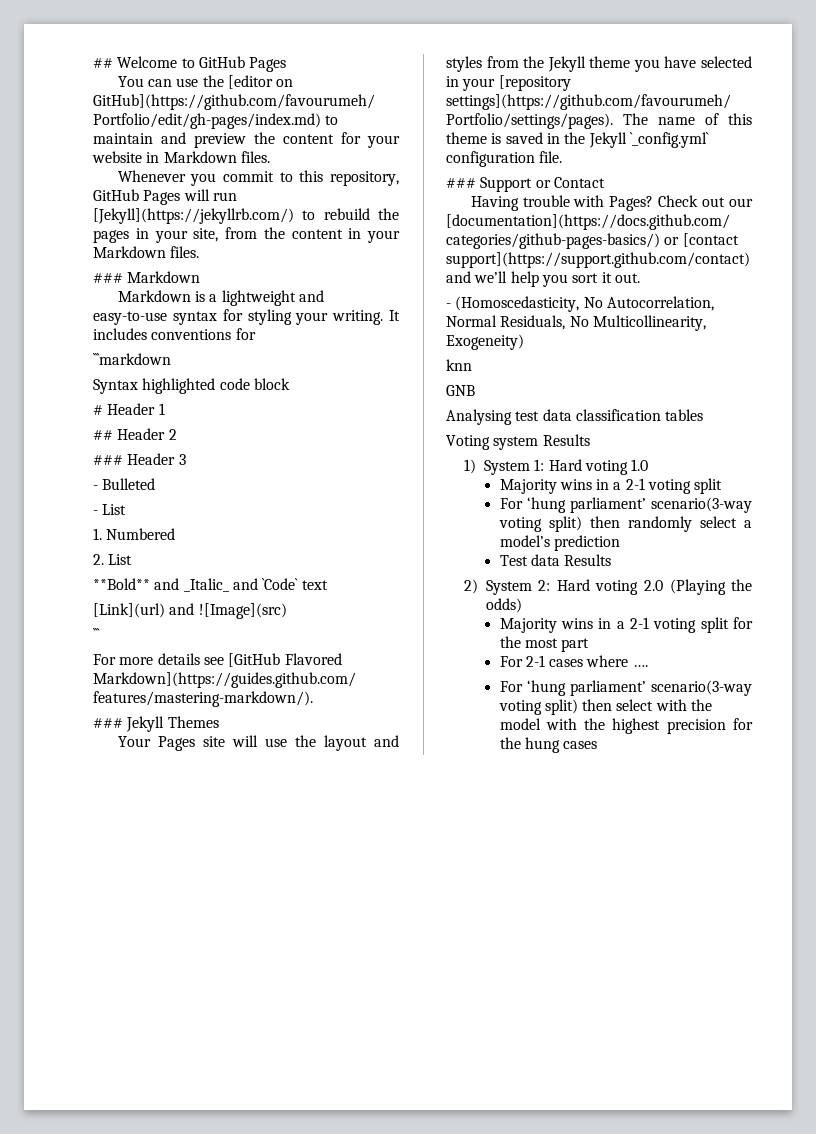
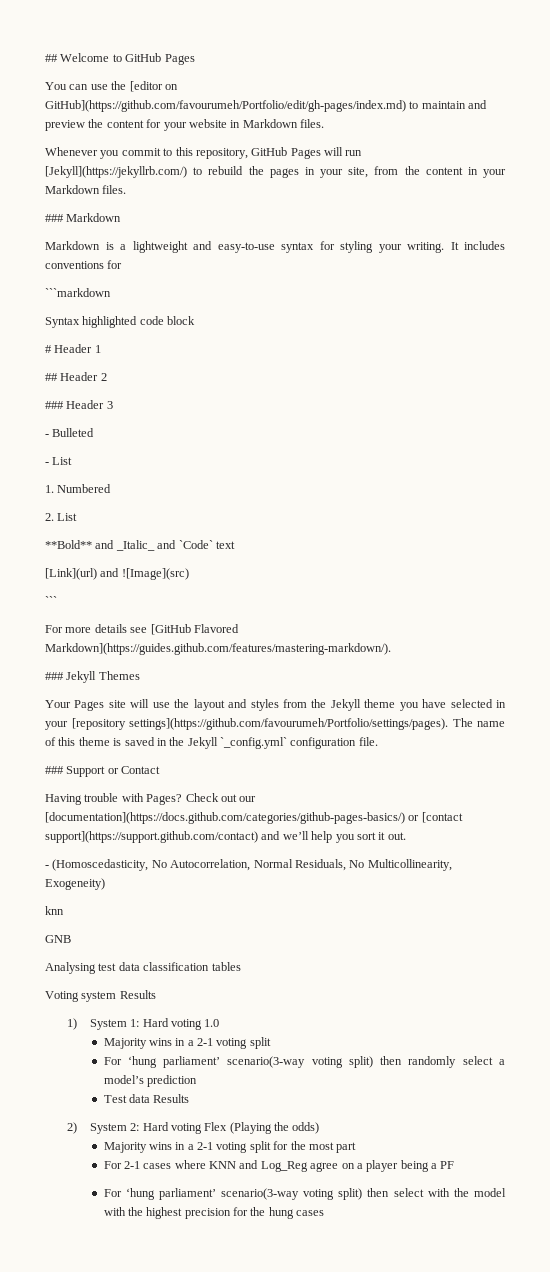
[643,580,663,591] 2.0 -> [204,1122,228,1131] Flex
[632,665,648,667] …. -> [209,1160,455,1172] KNN and Log_Reg agree on a player being a PF

